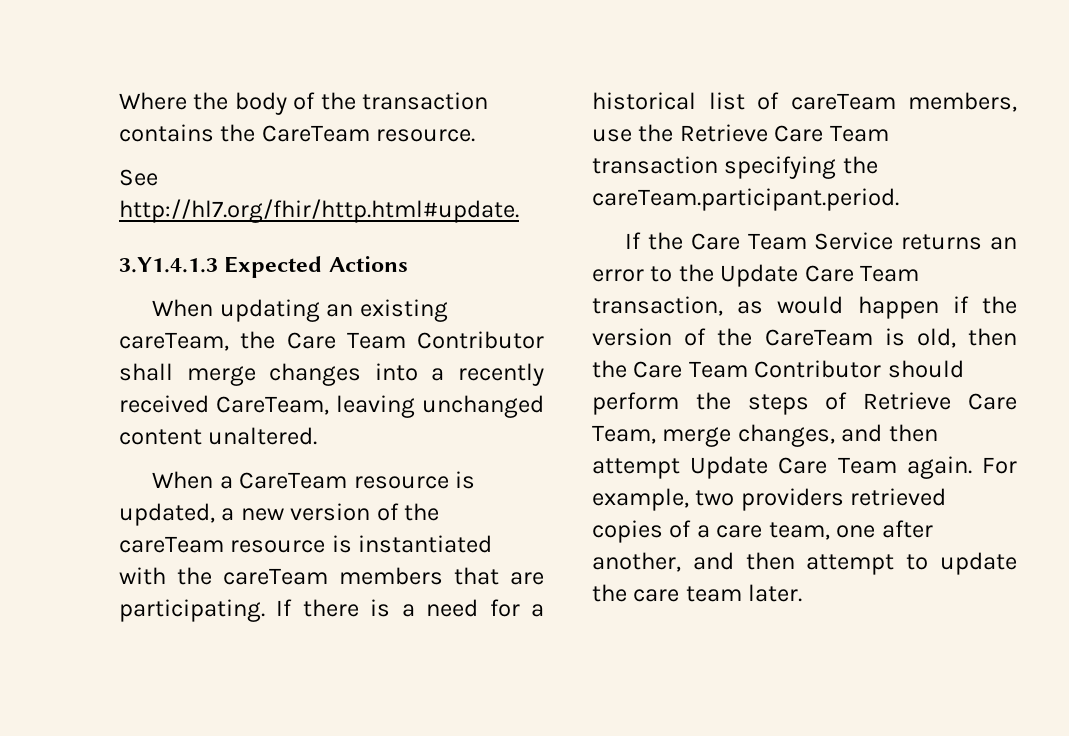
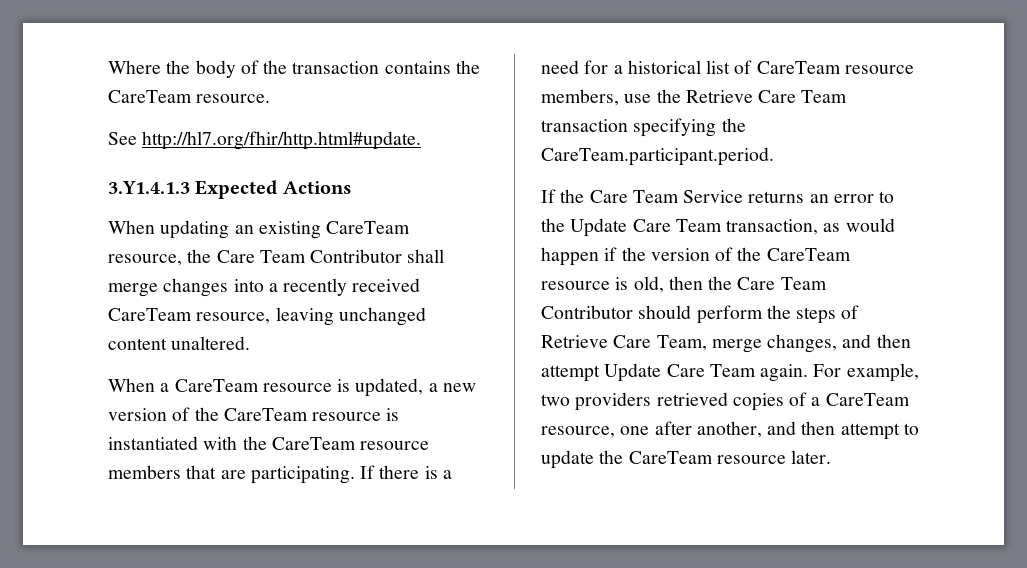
[119,332,229,351] careTeam, -> [326,221,411,234] [108,254,182,266] CareTeam resource,
[216,396,329,415] CareTeam, -> [108,308,271,324] CareTeam resource,
[119,536,224,553] careTeam -> [223,408,308,421] CareTeam
[223,568,328,585] careTeam -> [271,437,430,450] CareTeam resource
[790,93,896,110] careTeam -> [756,61,914,74] CareTeam resource
[592,188,899,211] careTeam.participant.period. -> [541,147,774,166] CareTeam.participant.period.
(873, 337) none -> [541,281,610,290] resource
[716,522,830,540] care team, -> [825,393,910,406] [541,426,615,438] CareTeam resource,
[633,586,742,602] care team -> [628,451,786,464] CareTeam resource

